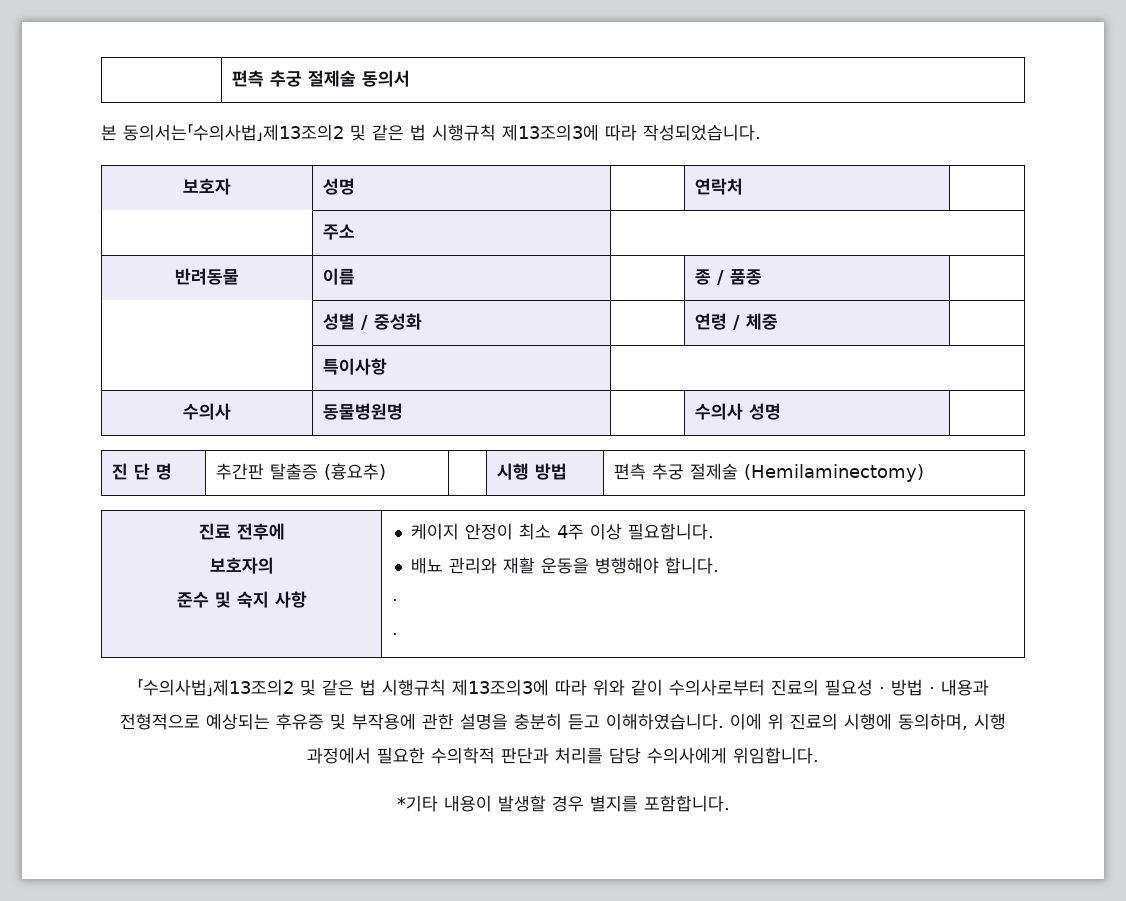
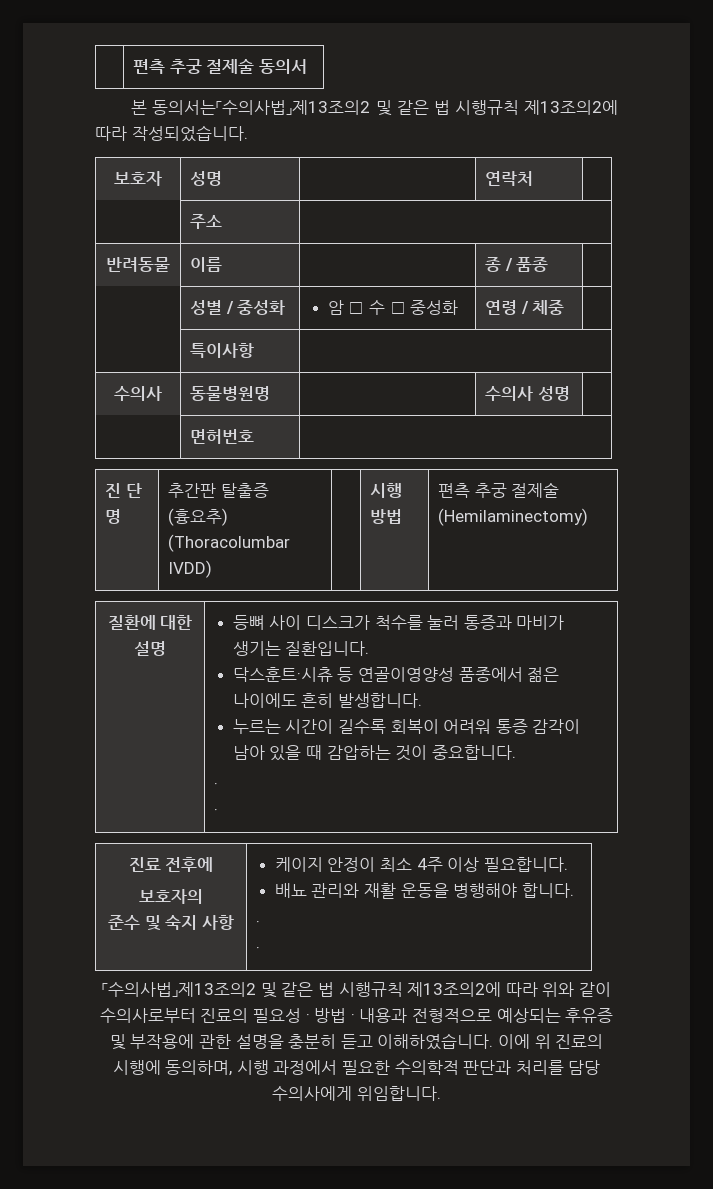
[502,124,599,141] 제13조의3에 -> [523,100,618,115] 제13조의2에
(422, 321) none -> [327,300,459,315] 암 □ 수 □ 중성화
(781, 411) none -> [190,429,255,444] // | 면허번호 |
(386, 471) none -> [168,534,291,552] [168,560,213,578] (Thoracolumbar IVDD)
(924, 473) none -> [107,615,193,630] [134,641,166,656] [232,615,565,630] [232,641,370,656] [232,667,560,682] [232,693,423,708] [232,719,581,734] [232,745,516,761] [214,782,219,790] [214,808,219,816] // 질환에 대한 설명 | 등뼈 사이 디스크가 척수를 눌러 통증과 마비가 생기는 질환입니다. // 닥스훈트·시츄 등 연골이영양성 품종에서 젊은 나이에도 흔히 발생합니다. // 누르는 시간이 길수록 회복이 어려워 통증 감각이 남아 있을 때 감압하는 것이 중요합니다. // · // ·
[452,679,549,696] 제13조의3에 -> [407,982,502,997] 제13조의2에
[396,795,730,812] // *기타 내용이 발생할 경우 별지를 포함합니다. -> (441, 1093) none

